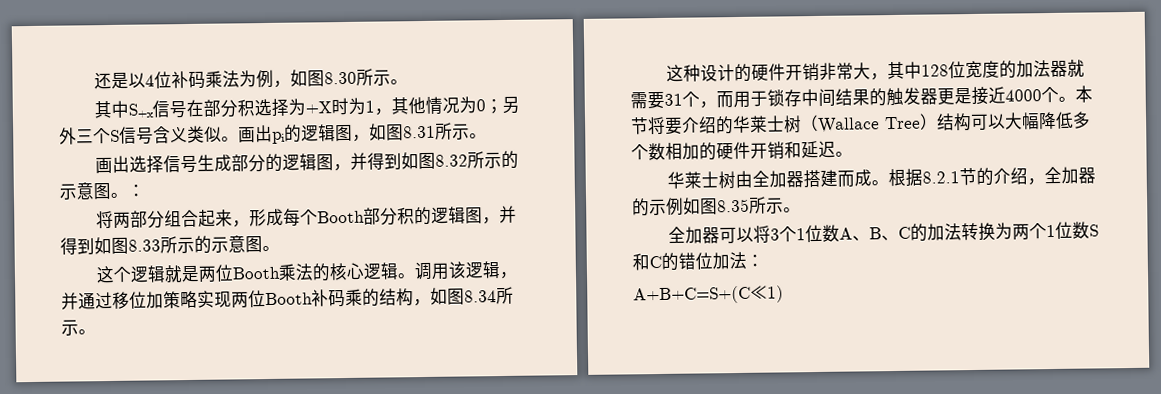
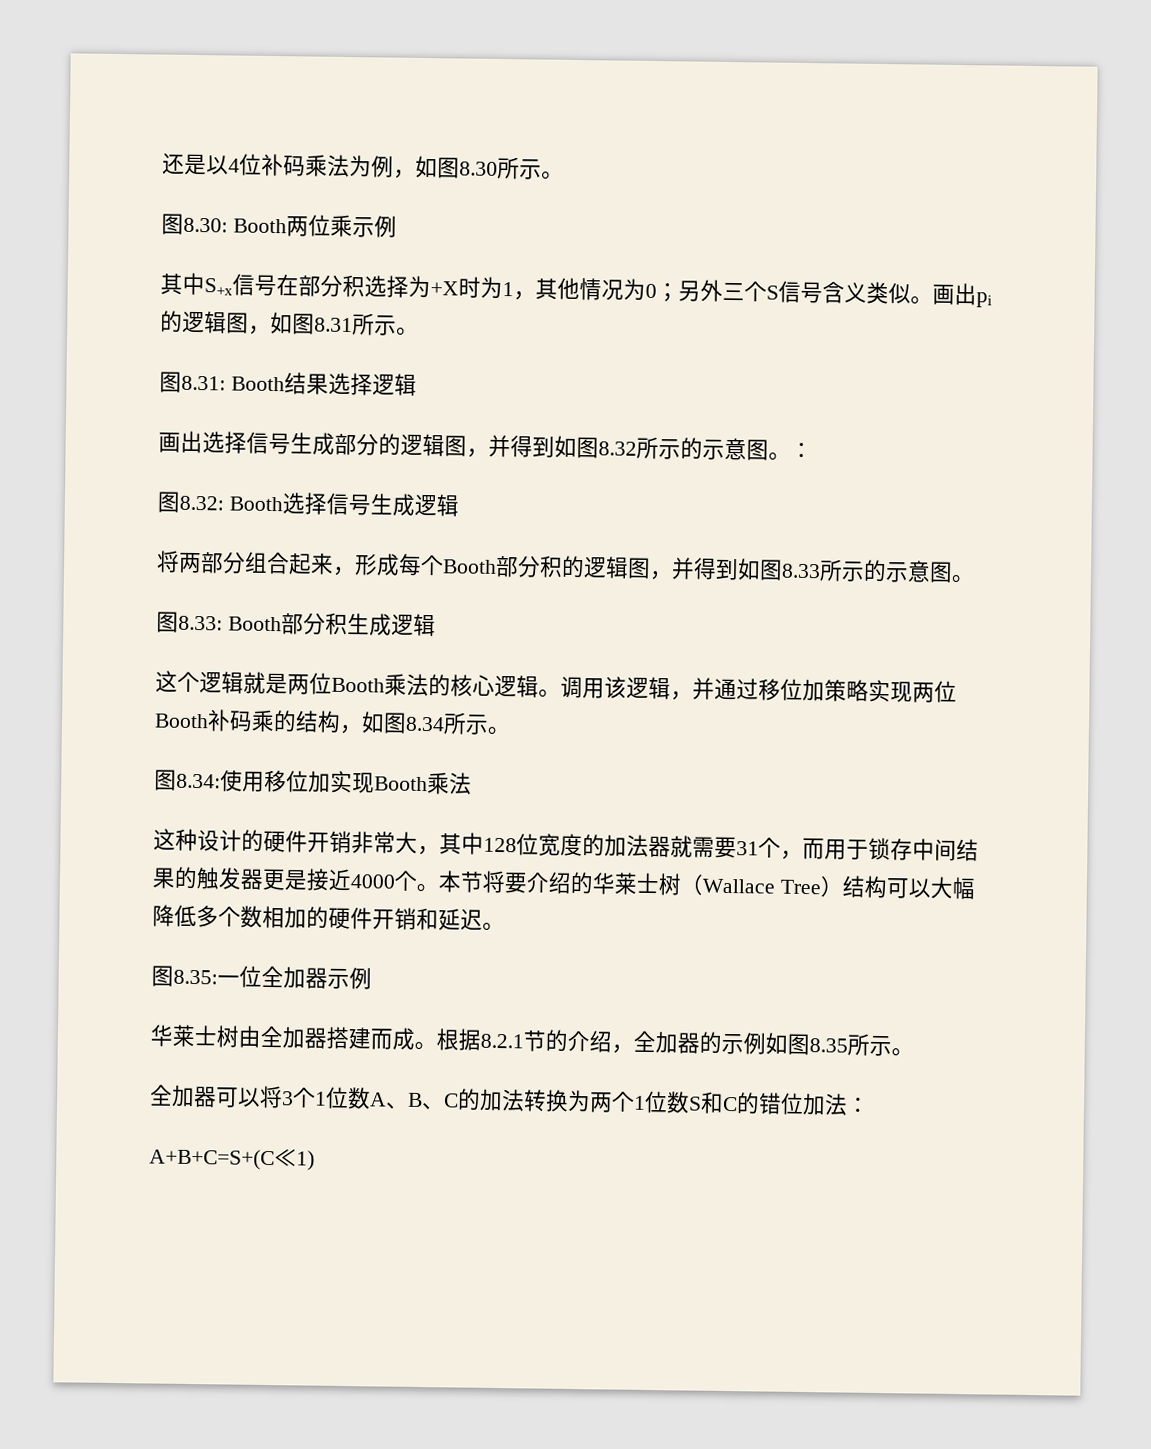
(408, 82) none -> [161,213,397,238] // 图8.30: Booth两位乘示例
(487, 136) none -> [159,371,417,396] // 图8.31: Booth结果选择逻辑
(145, 190) none -> [157,491,460,517] // 图8.32: Booth选择信号生成逻辑
(280, 248) none -> [156,611,436,637] // 图8.33: Booth部分积生成逻辑
(96, 332) none -> [154,769,472,795] // 图8.34:使用移位加实现Booth乘法
(853, 154) none -> [151,965,372,990] // 图8.35:一位全加器示例

